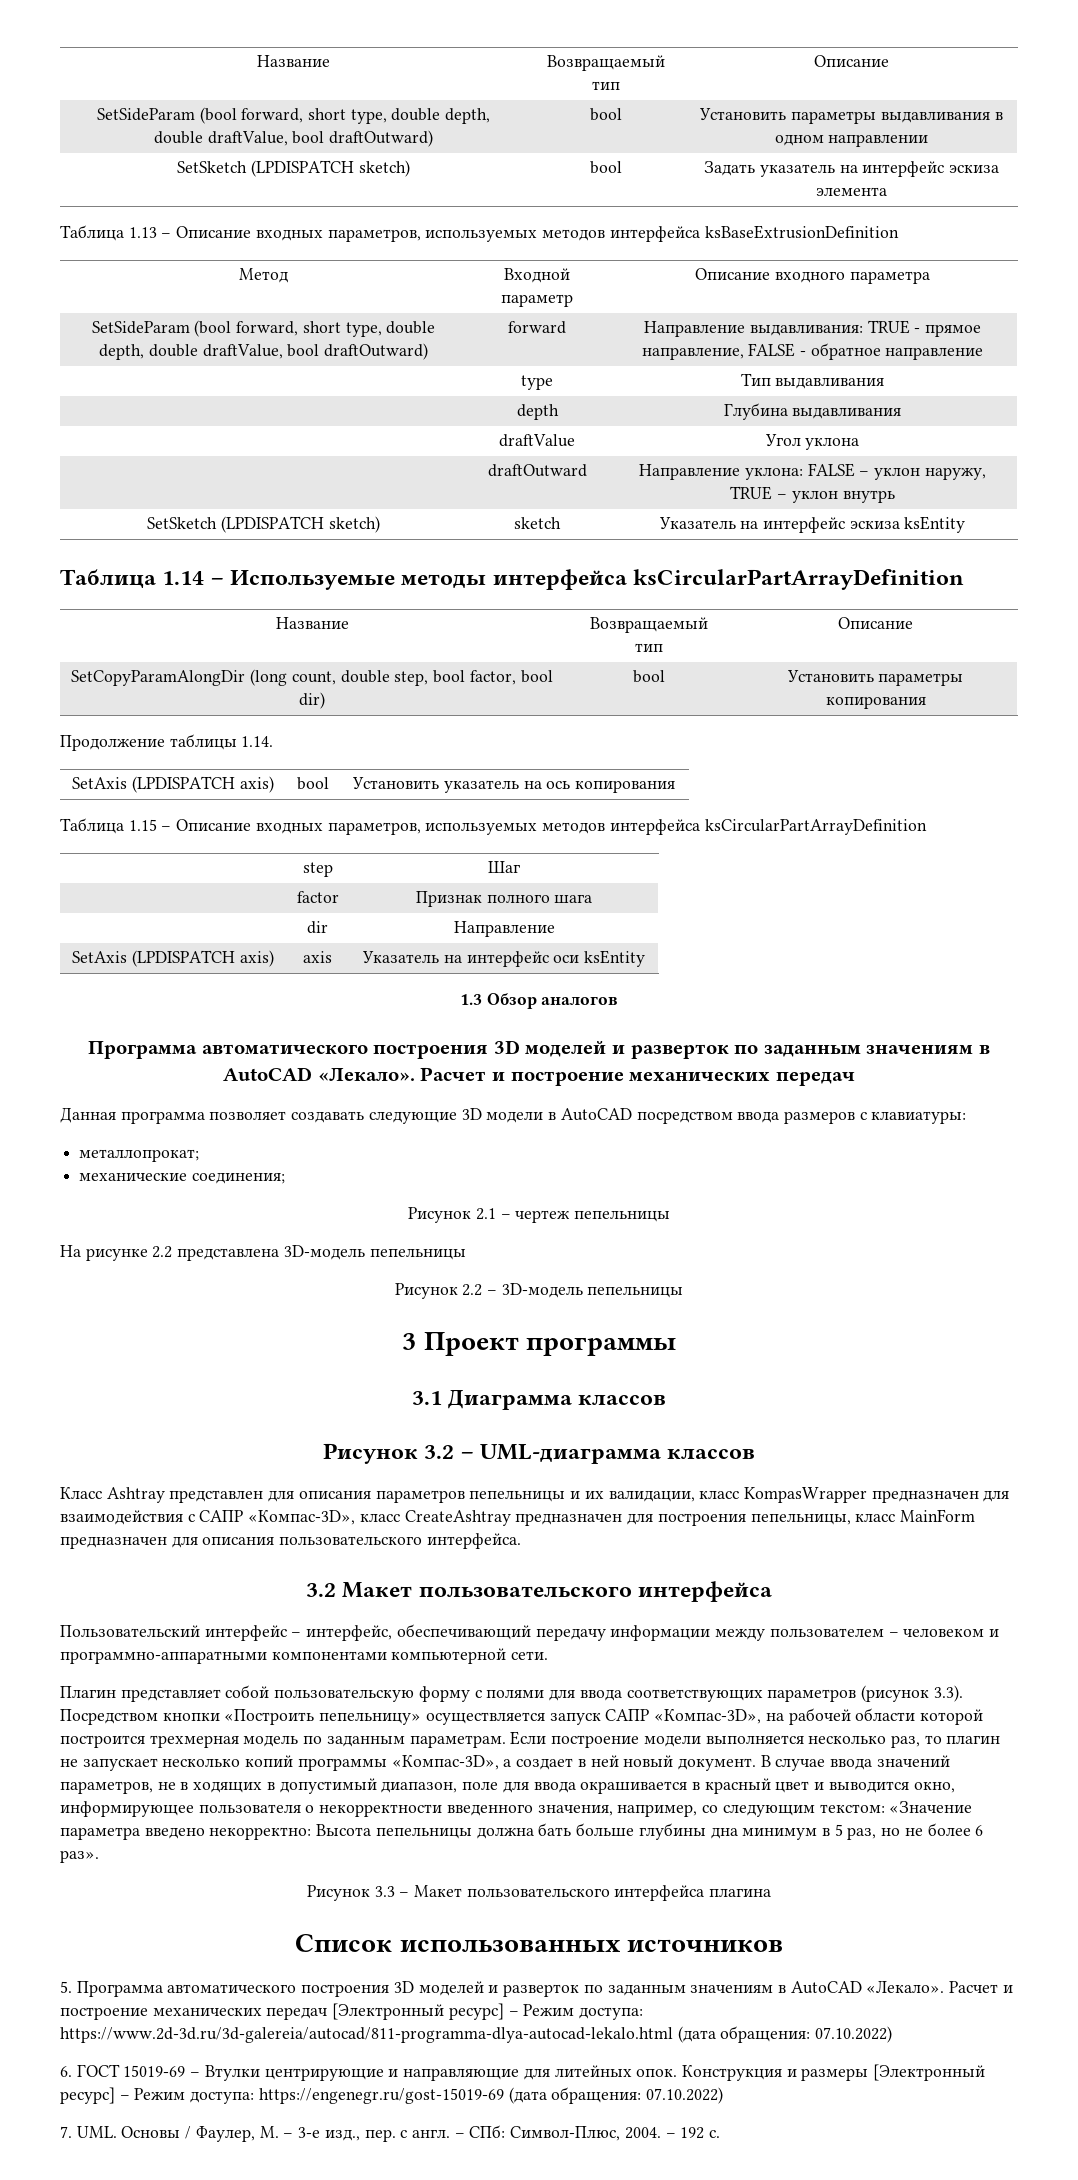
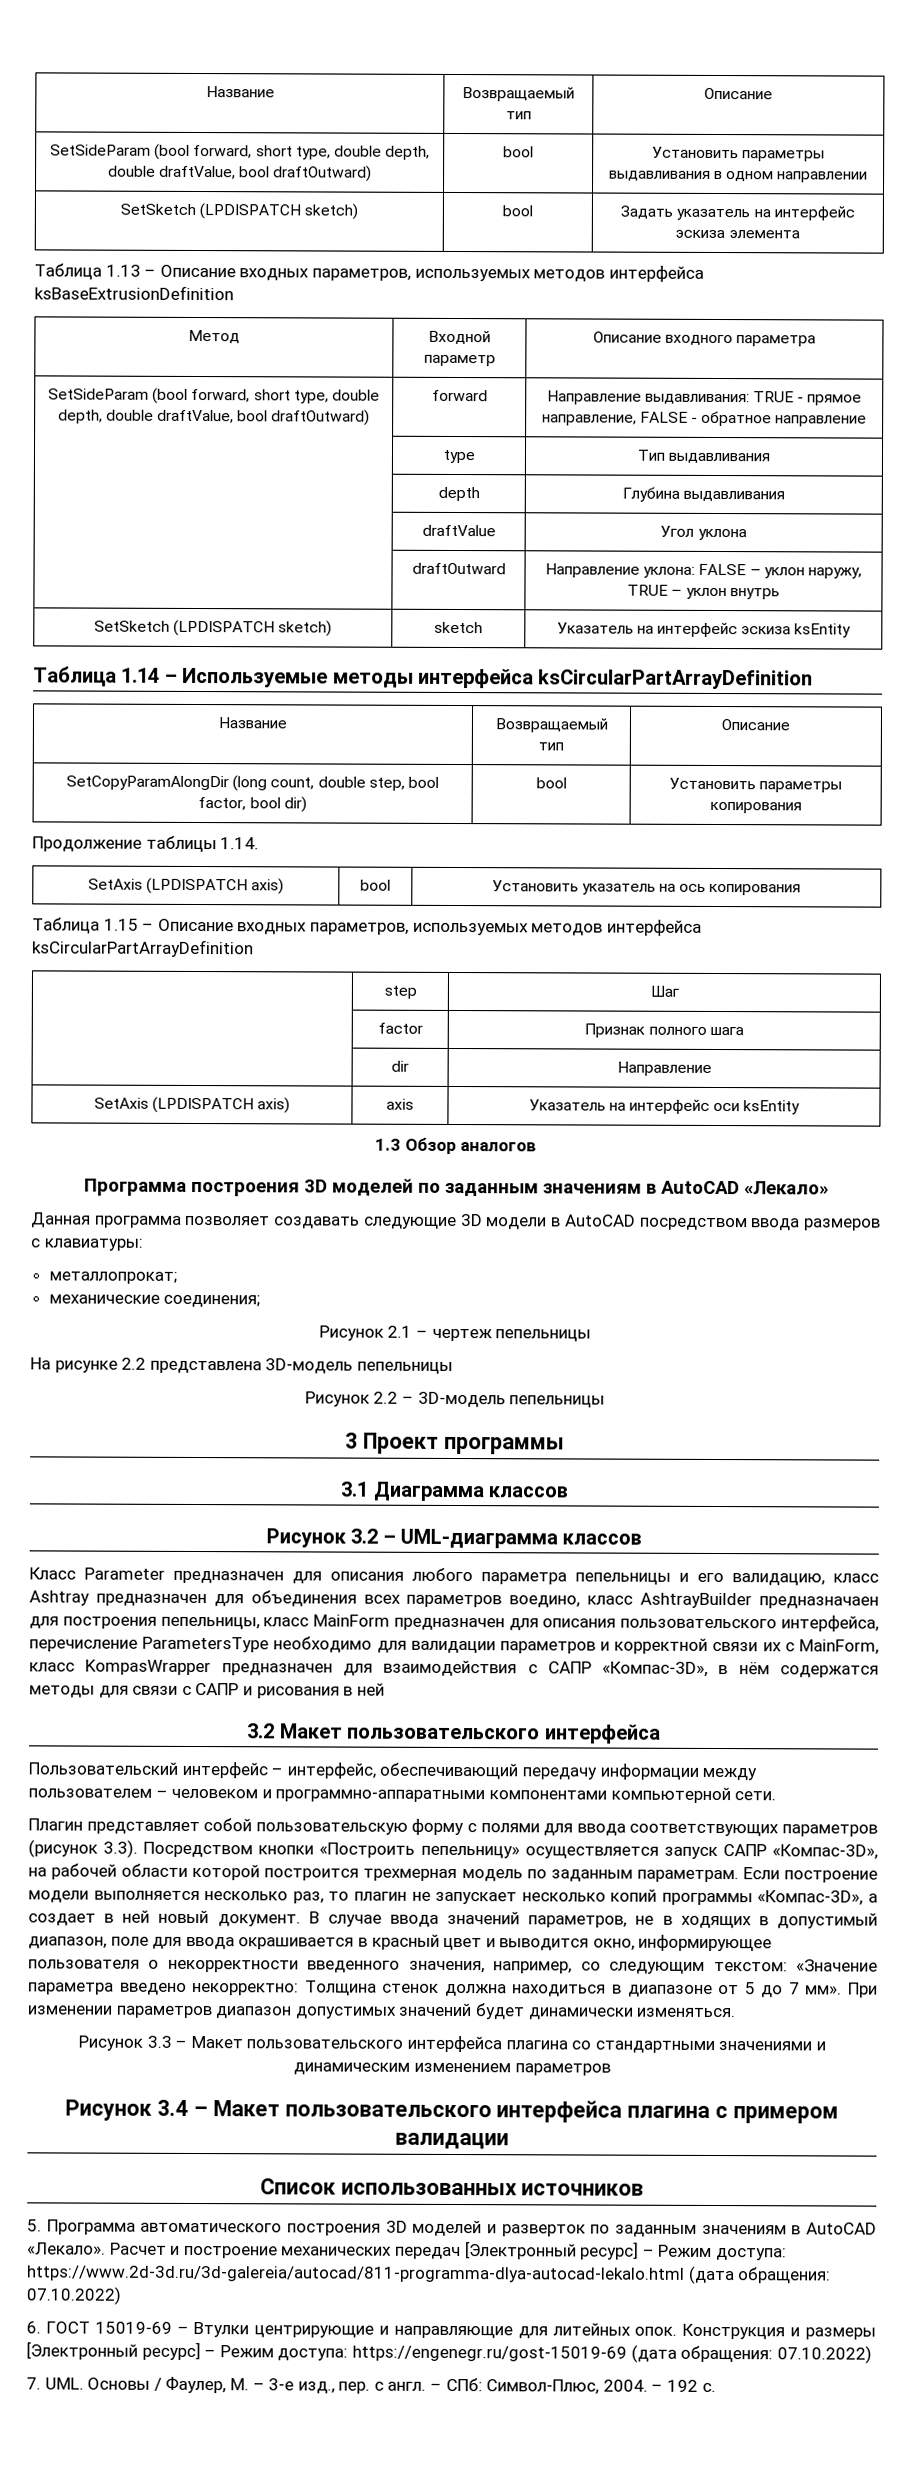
[201,1040,990,1059] [223,1067,855,1086] автоматического построения 3D моделей и разверток по заданным значениям в AutoCAD «Лекало». Расчет и построение механических передач -> [190,1178,829,1197] построения 3D моделей по заданным значениям в AutoCAD «Лекало»
[106,1487,1010,1503] [60,1510,623,1526] Ashtray представлен для описания параметров пепельницы и их валидации, класс KompasWrapper предназначен для взаимодействия с САПР «Компас-3D», класс CreateAshtray предназначен -> [84,1567,879,1586] [29,1590,879,1609] Parameter предназначен для описания любого параметра пепельницы и его валидацию, класс Ashtray предназначен для объединения всех параметров воедино, класс AshtrayBuilder предназначаен
[426,1533,521,1549] интерфейса. -> [781,1615,879,1632] [29,1636,879,1655] [29,1659,879,1678] [29,1682,385,1699] интерфейса, перечисление ParametersType необходимо для валидации параметров и корректной связи их с MainForm, класс KompasWrapper предназначен для взаимодействия с САПР «Компас-3D», в нём содержатся методы для связи с САПР и рисования в ней
[316,1823,984,1840] [60,1850,99,1863] Высота пепельницы должна бать больше глубины дна минимум в 5 раз, но не более 6 раз». -> [304,1980,878,1998] [27,2002,737,2020] Толщина стенок должна находиться в диапазоне от 5 до 7 мм». При изменении параметров диапазон допустимых значений будет динамически изменяться.
(772, 1892) none -> [571,2040,826,2054] [293,2062,611,2076] [65,2099,839,2124] [395,2132,509,2150] со стандартными значениями и динамическим изменением параметров // Рисунок 3.4 – Макет пользовательского интерфейса плагина с примером валидации

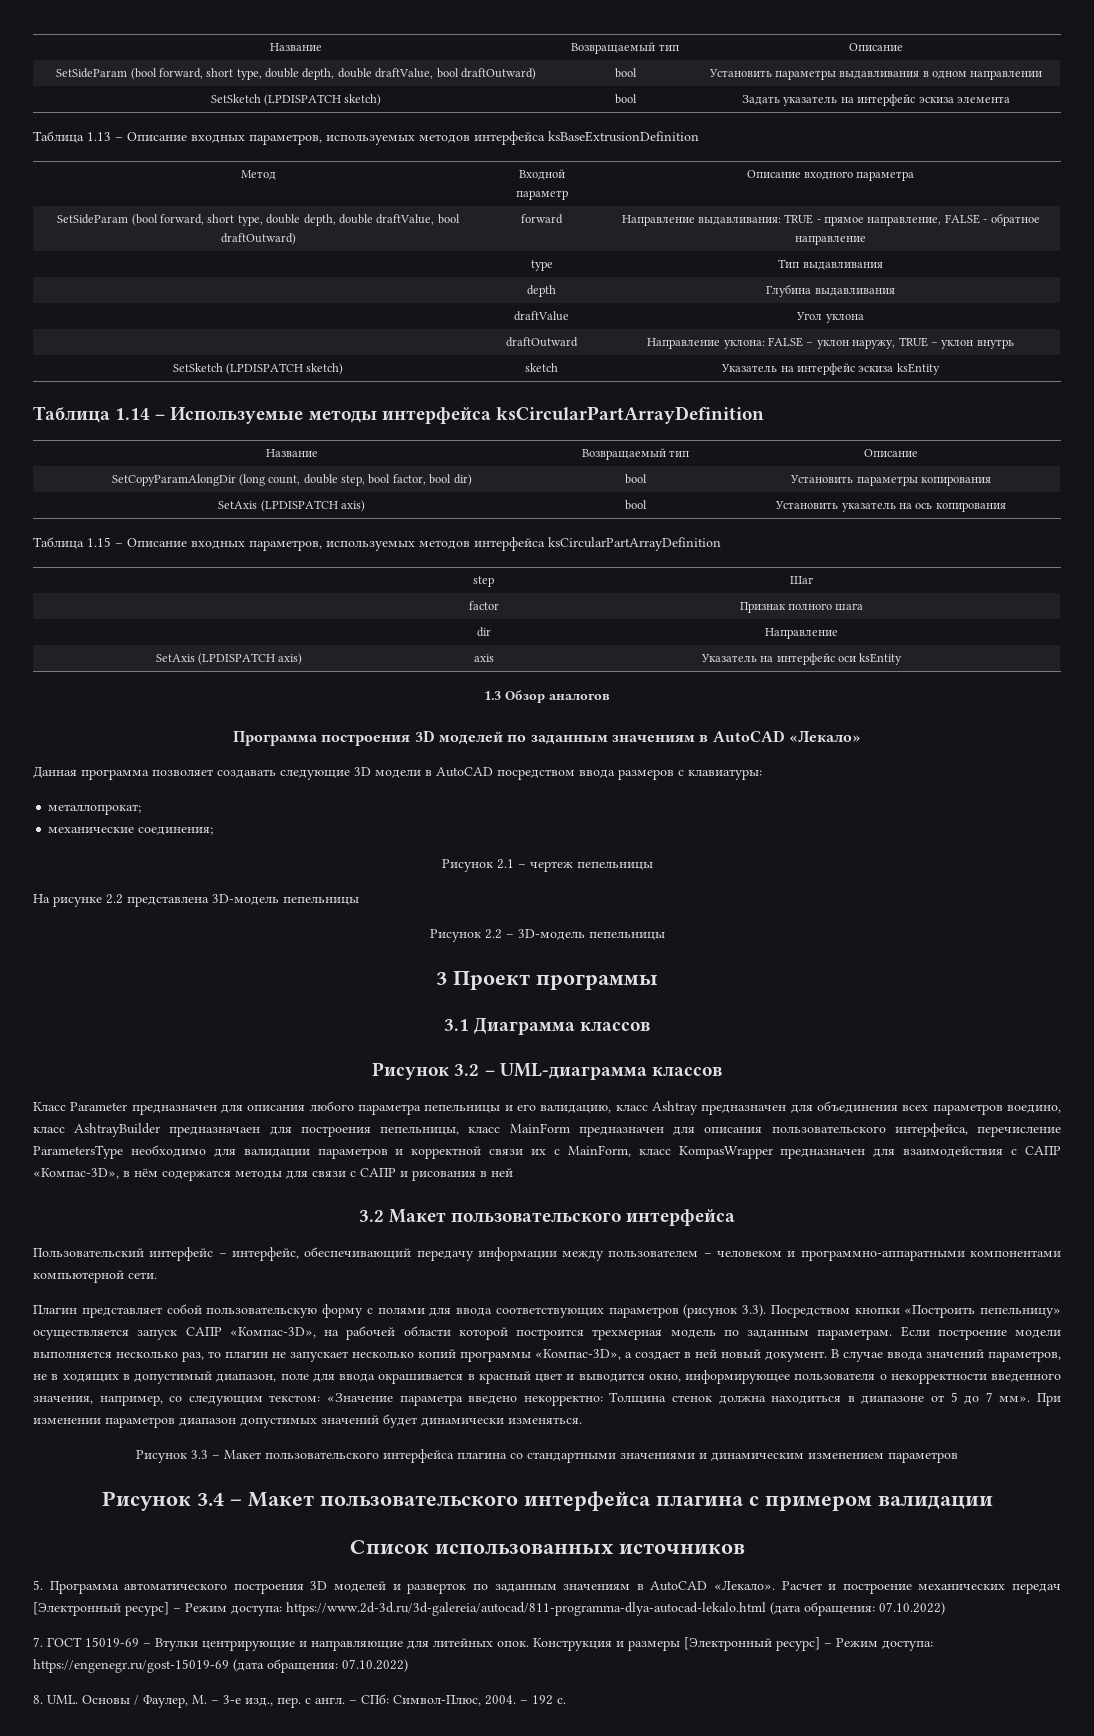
[32,835,260,853] // Продолжение таблицы 1.14. -> (991, 481) none
[26,2321,41,2334] 6. -> [33,1637,43,1647] 7.
[26,2377,41,2390] 7. -> [33,1695,43,1704] 8.

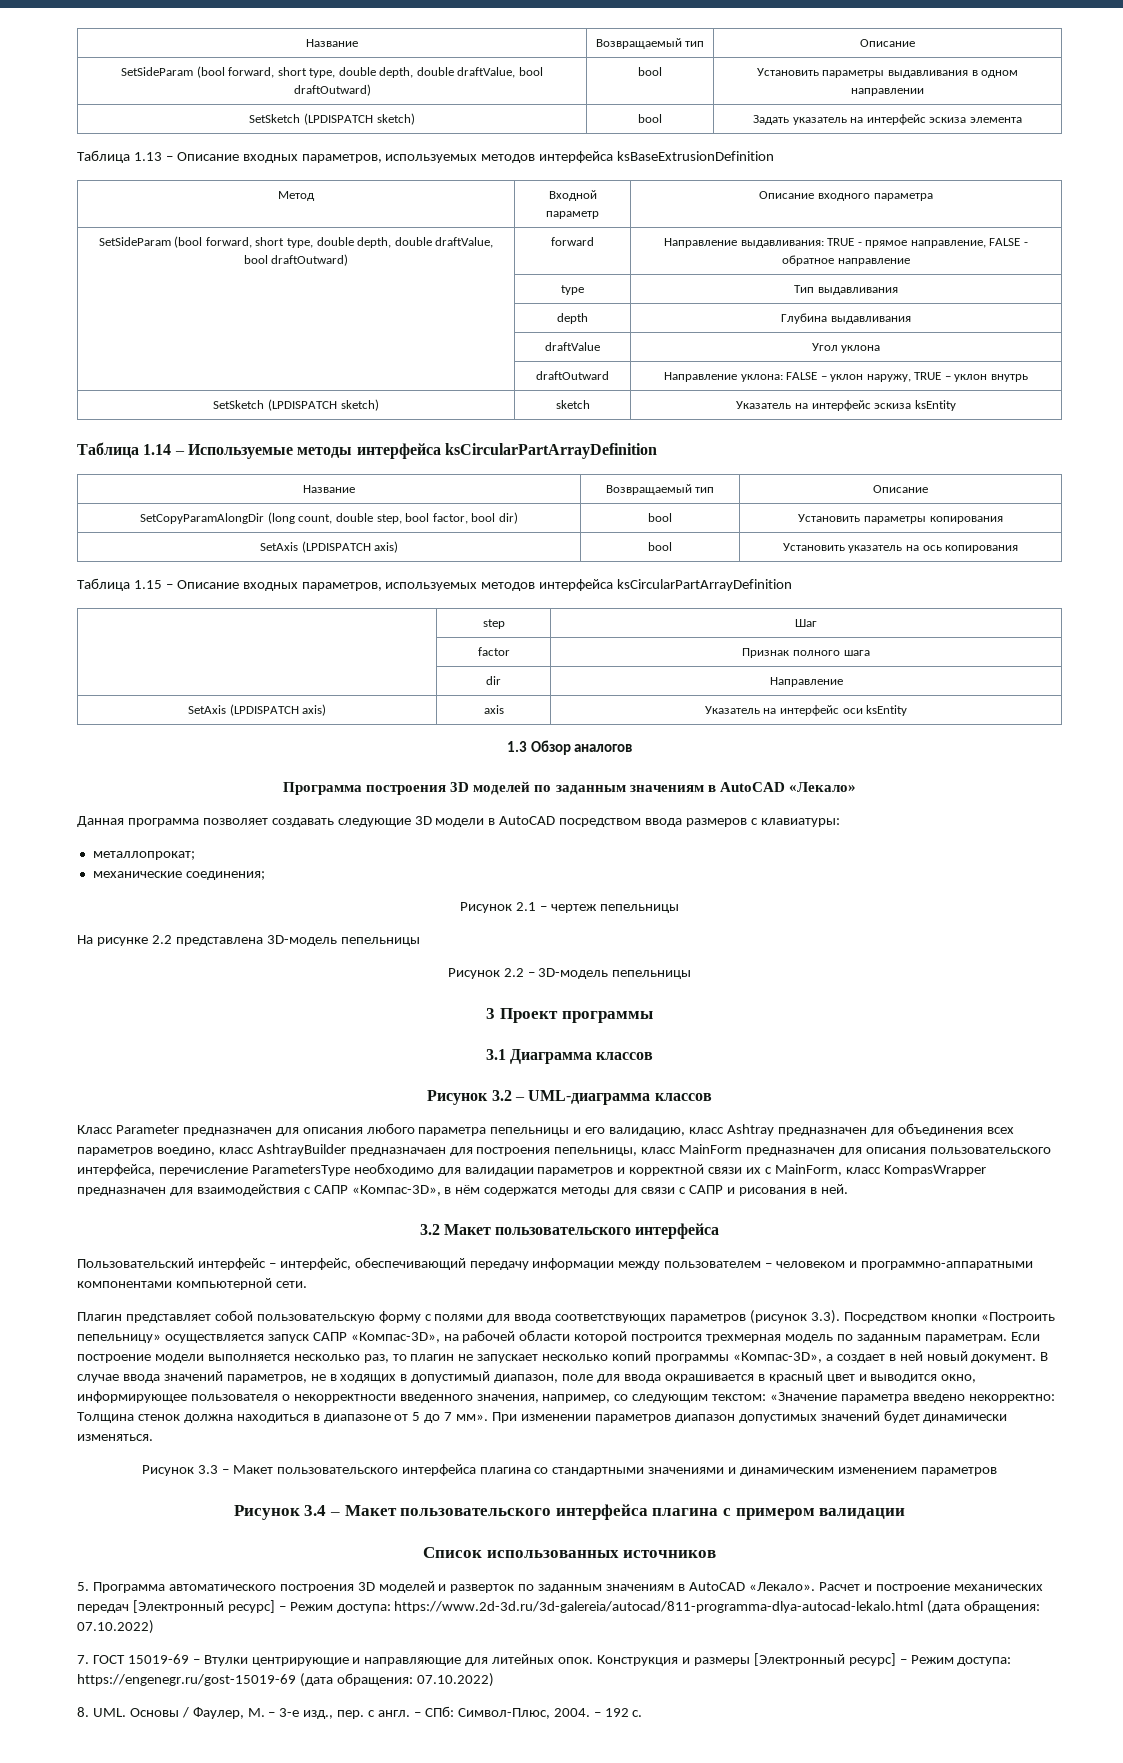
[491,1168,513,1177] ней -> [820,1184,848,1194] ней.

